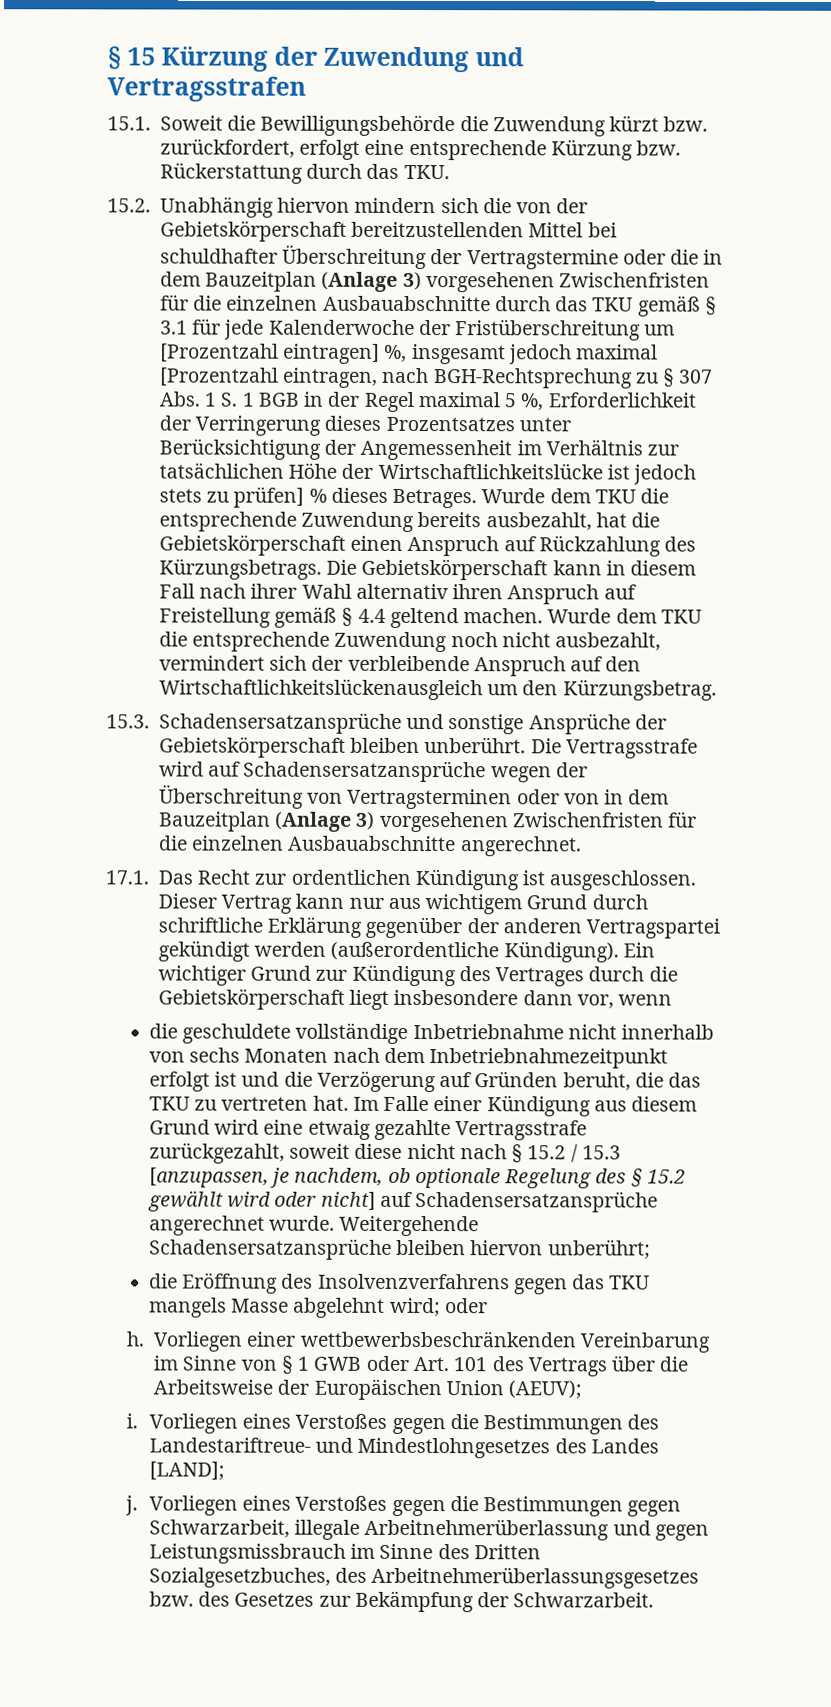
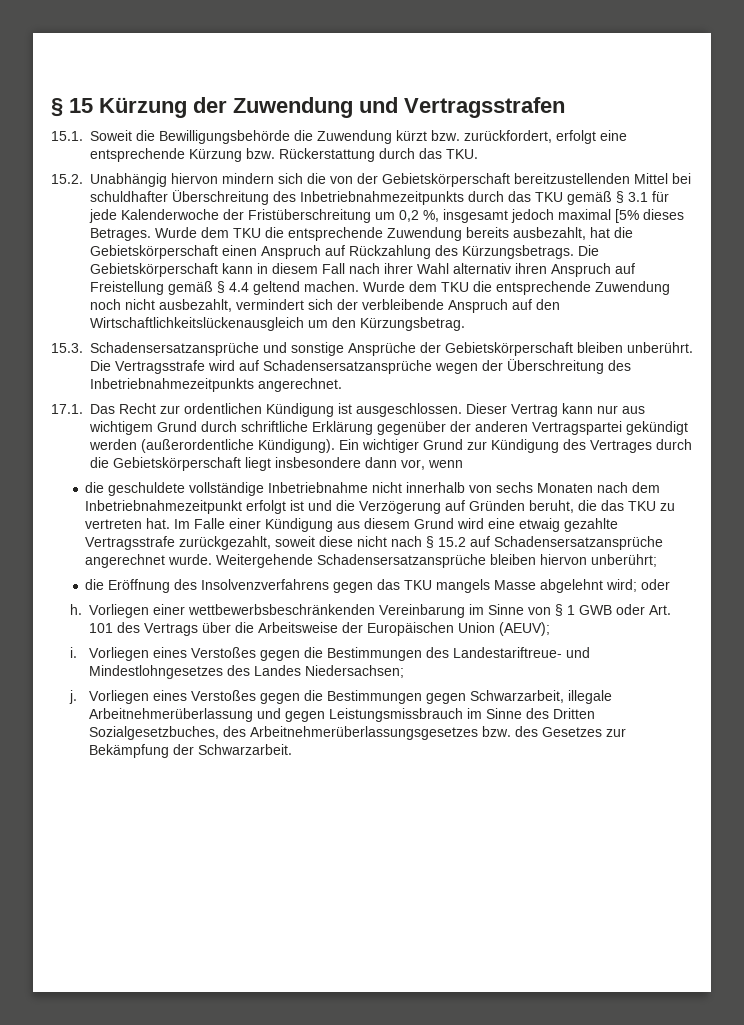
[430,249,724,270] [159,271,711,293] [159,294,491,312] der Vertragstermine oder die in dem Bauzeitplan (Anlage 3) vorgesehenen Zwischenfristen für die einzelnen Ausbauabschnitte -> [273,191,464,205] des Inbetriebnahmezeitpunkts
[159,343,381,364] [Prozentzahl eintragen] -> [399,210,419,222] 0,2
[158,367,714,389] [158,391,696,412] [158,415,571,436] [158,438,680,461] [158,462,697,485] [158,486,327,508] [Prozentzahl eintragen, nach BGH-Rechtsprechung zu § 307 Abs. 1 S. 1 BGB in der Regel maximal 5 %, Erforderlichkeit der Verringerung dieses Prozentsatzes unter Berücksichtigung der Angemessenheit im Verhältnis zur tatsächlichen Höhe der Wirtschaftlichkeitslücke ist jedoch stets zu prüfen] % -> [615,209,639,223] [5%
[307,788,670,810] [158,811,698,833] [158,835,457,852] von Vertragsterminen oder von in dem Bauzeitplan (Anlage 3) vorgesehenen Zwischenfristen für die einzelnen Ausbauabschnitte -> [608,360,631,371] [90,378,254,392] des Inbetriebnahmezeitpunkts
[570,1144,621,1163] [148,1167,686,1189] [147,1190,376,1212] / 15.3 [anzupassen, je nachdem, ob optionale Regelung des § 15.2 gewählt wird oder nicht] -> (467, 542) none
[148,1461,225,1481] [LAND]; -> [304,665,404,678] Niedersachsen;

